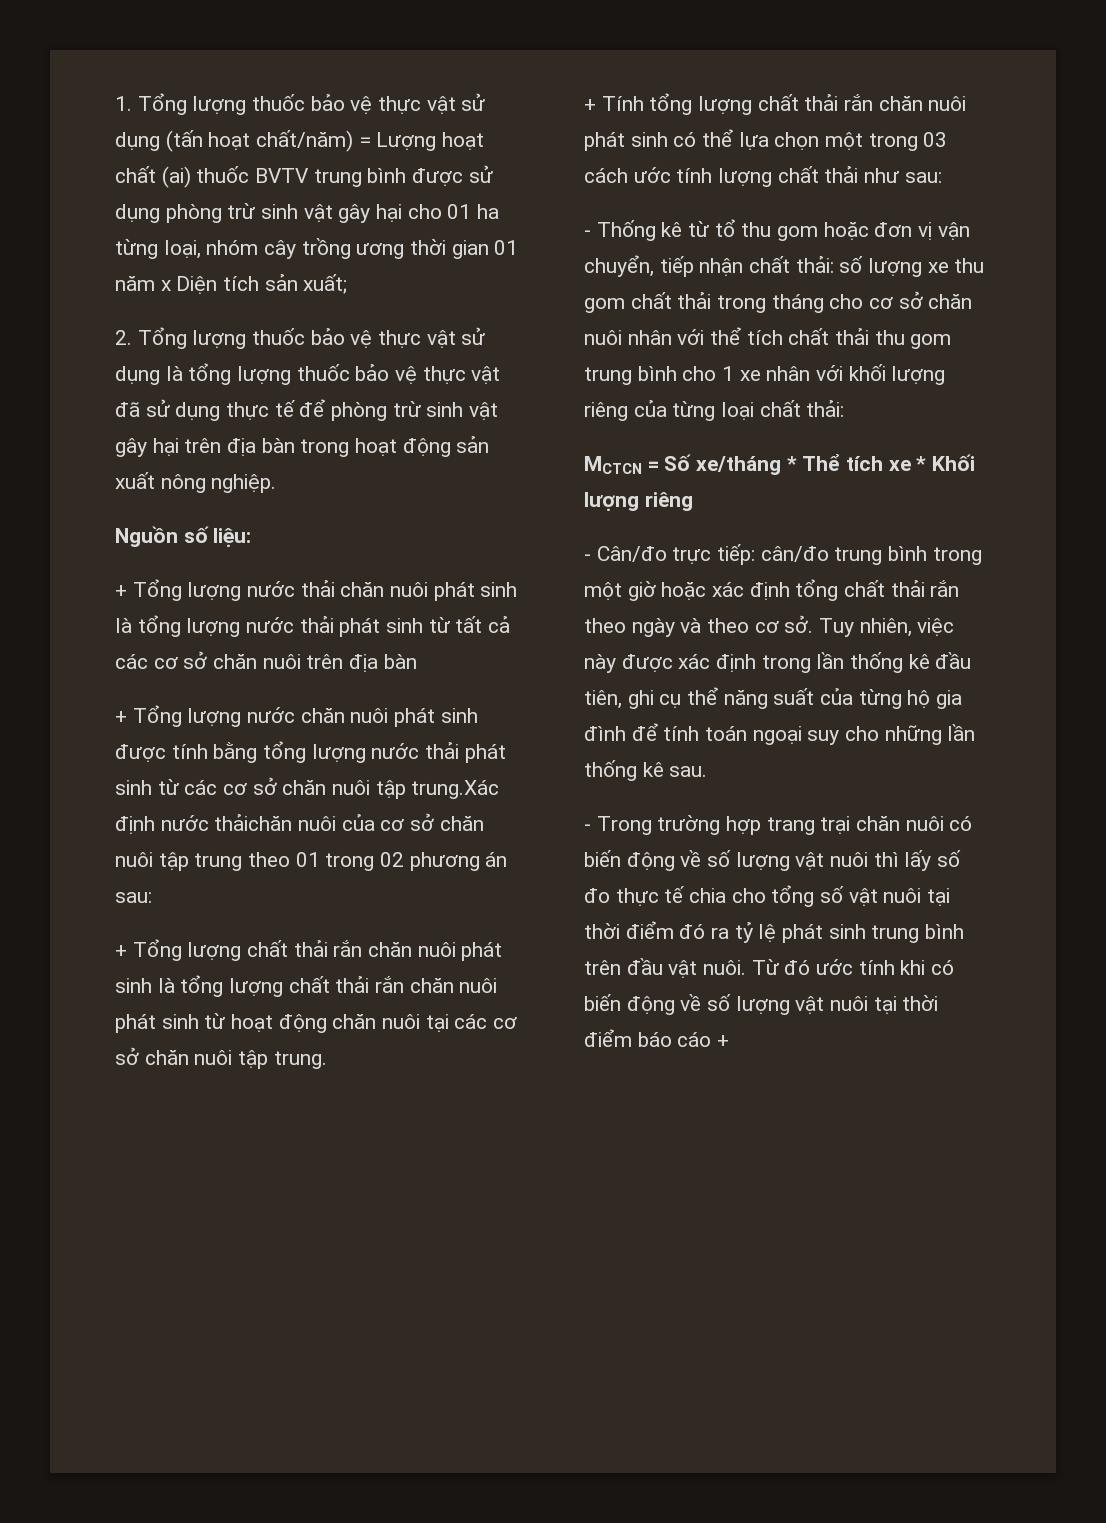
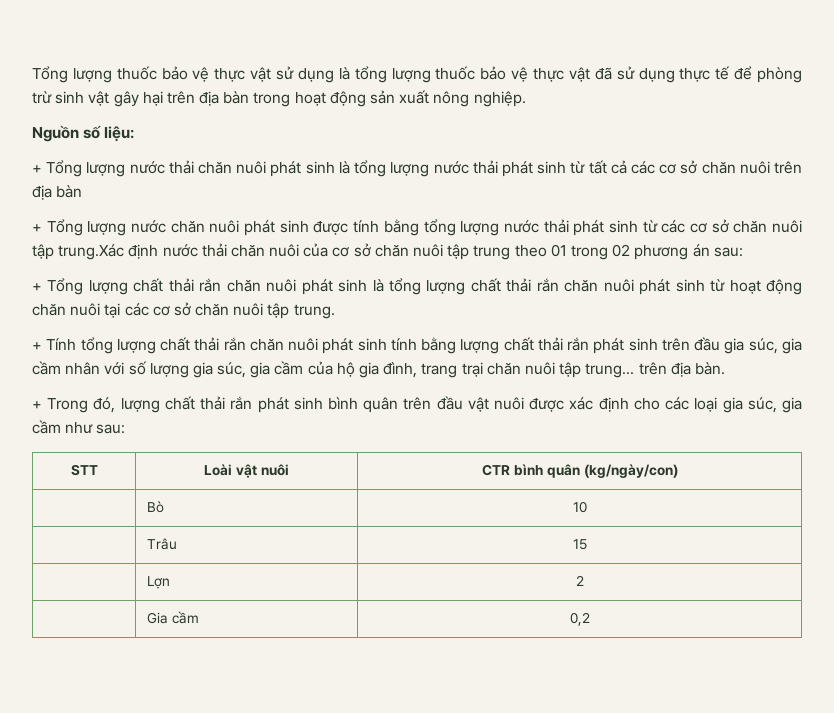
[115,93,486,115] [115,130,485,152] [115,165,493,188] [115,203,500,223] [115,238,519,259] [115,274,348,294] [115,330,132,345] 1. Tổng lượng thuốc bảo vệ thực vật sử dụng (tấn hoạt chất/năm) = Lượng hoạt chất (ai) thuốc BVTV trung bình được sử dụng phòng trừ sinh vật gây hại cho 01 ha từng loại, nhóm cây trồng ương thời gian 01 năm x Diện tích sản xuất; // 2. -> (32, 74) none
[214,814,293,831] thảichăn -> [201,243,265,257] thải chăn
[673,129,948,151] [584,166,942,187] [584,219,970,241] [584,255,985,277] [584,291,973,313] [584,327,952,349] [584,364,946,385] [584,400,845,421] [584,454,976,475] [584,492,693,511] [584,544,982,565] [584,579,960,601] [584,615,955,637] [584,652,972,673] [584,687,963,709] [584,723,976,745] [584,760,708,781] [584,815,973,835] [584,850,962,871] [584,885,951,907] [584,921,965,943] [584,958,955,978] [584,994,939,1015] [584,1029,730,1047] có thể lựa chọn một trong 03 cách ước tính lượng chất thải như sau: // - Thống kê từ tổ thu gom hoặc đơn vị vận chuyển, tiếp nhận chất thải: số lượng xe thu gom chất thải trong tháng cho cơ sở chăn nuôi nhân với thể tích chất thải thu gom trung bình cho 1 xe nhân với khối lượng riêng của từng loại chất thải: // MCTCN = Số xe/tháng * Thể tích xe * Khối lượng riêng // - Cân/đo trực tiếp: cân/đo trung bình trong một giờ hoặc xác định tổng chất thải rắn theo ngày và theo cơ sở. Tuy nhiên, việc này được xác định trong lần thống kê đầu tiên, ghi cụ thể năng suất của từng hộ gia đình để tính toán ngoại suy cho những lần thống kê sau. // - Trong trường hợp trang trại chăn nuôi có biến động về số lượng vật nuôi thì lấy số đo thực tế chia cho tổng số vật nuôi tại thời điểm đó ra tỷ lệ phát sinh trung bình trên đầu vật nuôi. Từ đó ước tính khi có biến động về số lượng vật nuôi tại thời điểm báo cáo + -> [390,337,802,354] [32,361,725,378] [32,396,803,413] [32,420,126,434] [70,464,98,476] [204,464,289,478] [481,464,678,478] [147,501,165,513] [572,501,587,513] [147,538,178,550] [572,539,587,550] [147,576,171,589] [575,575,584,586] [147,611,200,624] [569,612,590,626] tính bằng lượng chất thải rắn phát sinh trên đầu gia súc, gia cầm nhân với số lượng gia súc, gia cầm của hộ gia đình, trang trại chăn nuôi tập trung... trên địa bàn. // + Trong đó, lượng chất thải rắn phát sinh bình quân trên đầu vật nuôi được xác định cho các loại gia súc, gia cầm như sau: // STT | Loài vật nuôi | CTR bình quân (kg/ngày/con) // | Bò | 10 // | Trâu | 15 // | Lợn | 2 // | Gia cầm | 0,2

